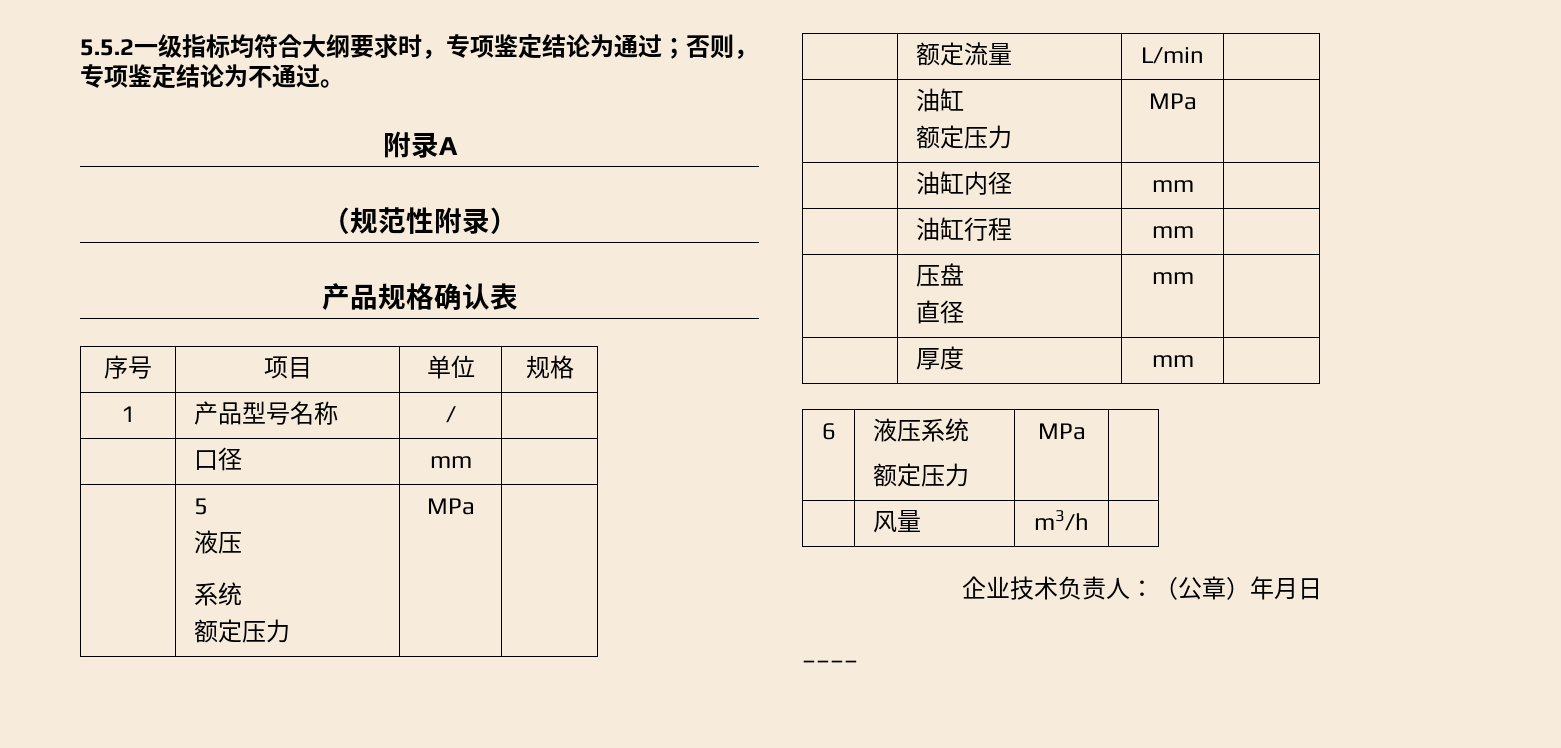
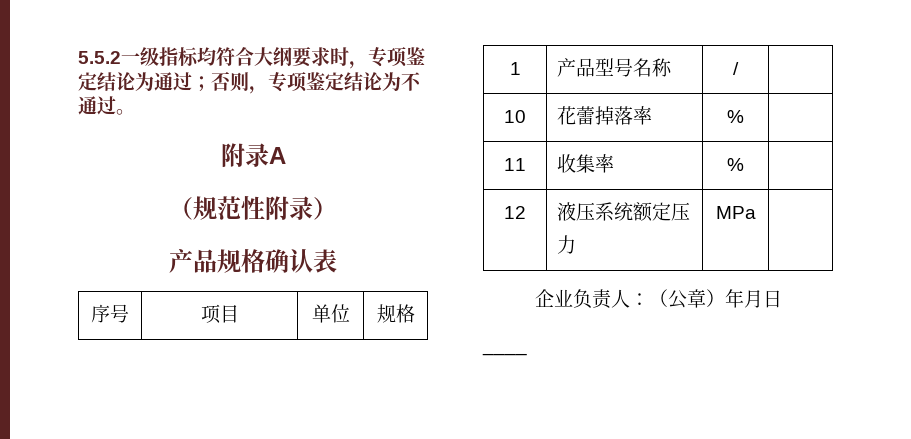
[193,447,242,471] [429,456,472,468] [193,498,208,515] [193,530,242,554] [193,582,242,606] [193,619,290,643] [426,498,475,515] [915,42,1012,66] [1141,47,1204,64] [915,88,964,112] [915,125,1012,149] [1148,93,1197,110] [915,171,1012,195] [1151,180,1194,192] [915,217,1012,241] [1151,226,1194,238] [915,263,964,287] [915,300,964,324] [1151,272,1194,284] [915,346,964,370] [1151,355,1194,367] [821,423,836,440] [872,418,969,442] [872,463,969,487] [1037,423,1086,440] [872,510,921,533] [1034,510,1089,531] | 口径 | mm | // | 5 // 液压 // 系统 // 额定压力 | MPa | // | 额定流量 | L/min | // | 油缸 // 额定压力 | MPa | // | 油缸内径 | mm | // | 油缸行程 | mm | // | 压盘 // 直径 | mm | // | 厚度 | mm | // 6 | 液压系统 // 额定压力 | MPa | // | 风量 | m3/h | -> [504,110,526,123] [557,106,653,125] [727,110,744,123] [504,158,526,171] [557,154,615,173] [727,158,744,171] [504,206,526,219] [557,202,691,222] [557,235,577,254] [715,206,756,219] 10 | 花蕾掉落率 | % | // 11 | 收集率 | % | // 12 | 液压系统额定压力 | MPa |
[1009,576,1058,600] 技术 -> (573, 298) none

